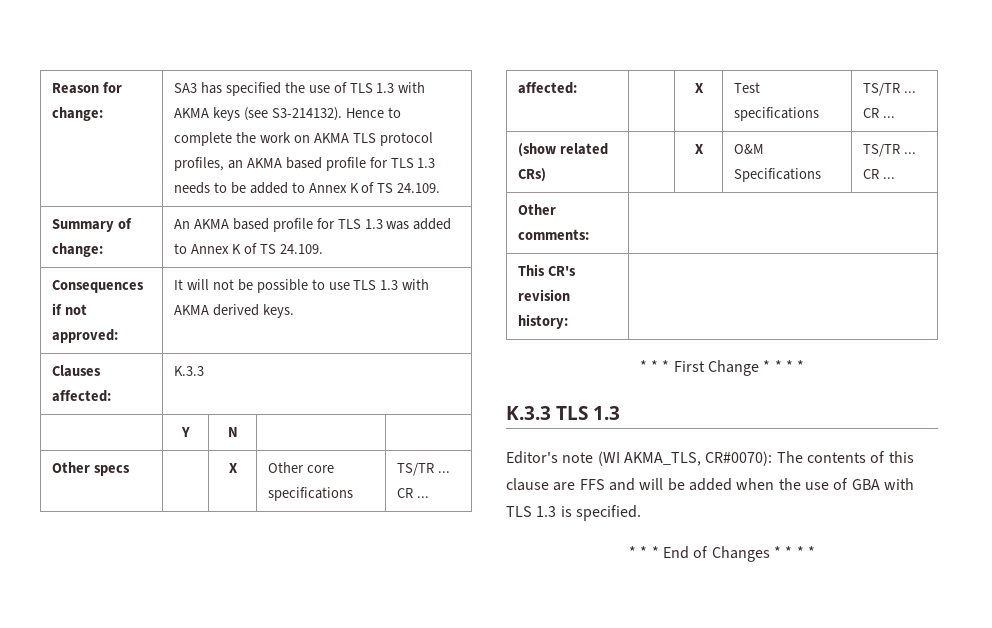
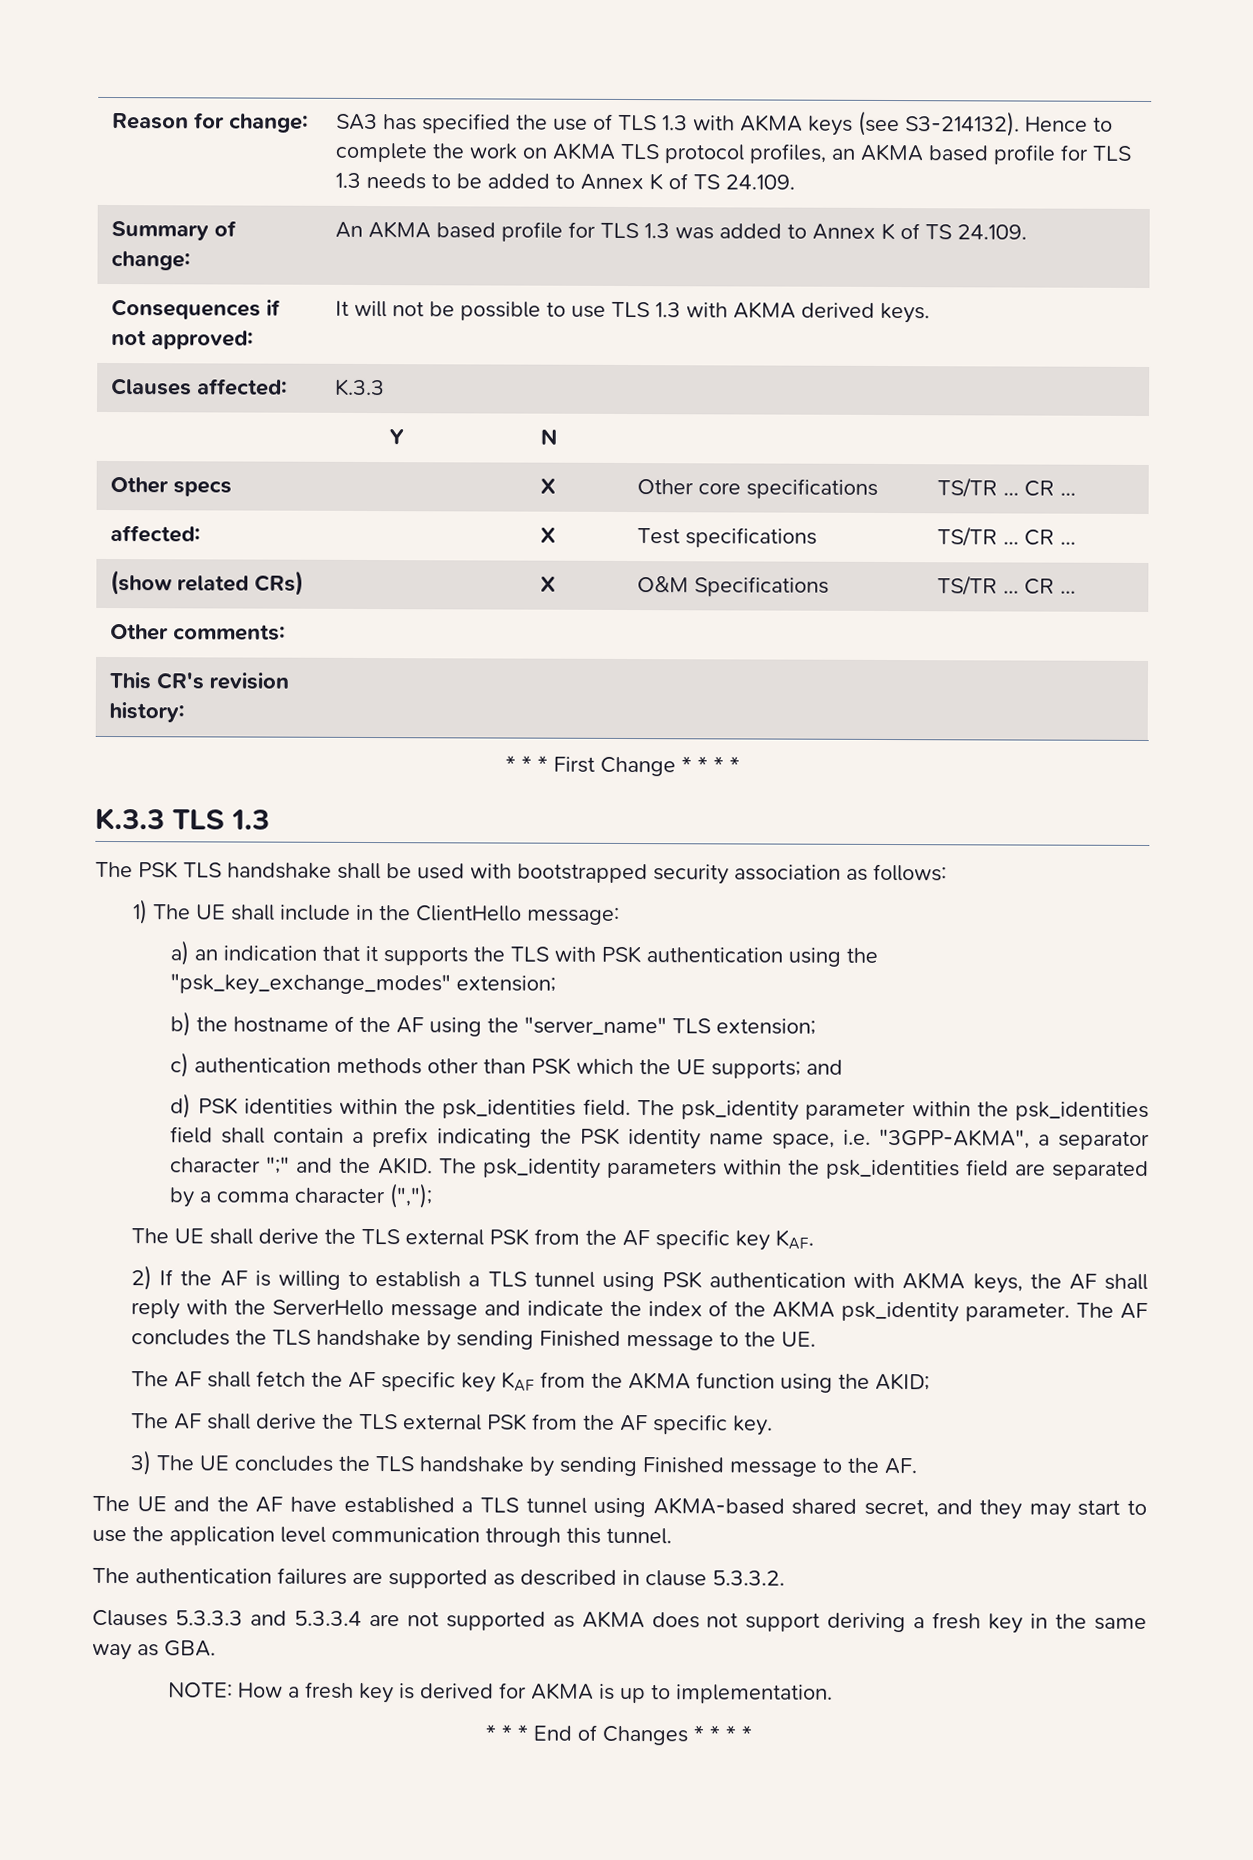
[506,451,914,466] [506,478,914,491] [506,505,641,521] Editor's note (WI AKMA_TLS, CR#0070): The contents of this clause are FFS and will be added when the use of GBA with TLS 1.3 is specified. -> [95,861,947,885] [133,899,621,925] [170,940,879,967] [170,973,557,996] [170,1011,817,1037] [170,1052,844,1079] [170,1093,1149,1122] [170,1126,1150,1151] [170,1156,1149,1181] [169,1183,434,1209] [131,1228,815,1251] [131,1265,1148,1294] [131,1299,1148,1323] [131,1329,817,1351] [131,1370,931,1393] [131,1413,774,1436] [130,1450,918,1477] [92,1495,1147,1520] [92,1526,672,1547] [92,1567,785,1589] [92,1609,1148,1634] [92,1640,216,1661] [168,1681,834,1704] The PSK TLS handshake shall be used with bootstrapped security association as follows: // 1) The UE shall include in the ClientHello message: // a) an indication that it supports the TLS with PSK authentication using the "psk_key_exchange_modes" extension; // b) the hostname of the AF using the "server_name" TLS extension; // c) authentication methods other than PSK which the UE supports; and // d) PSK identities within the psk_identities field. The psk_identity parameter within the psk_identities field shall contain a prefix indicating the PSK identity name space, i.e. "3GPP-AKMA", a separator character ";" and the AKID. The psk_identity parameters within the psk_identities field are separated by a comma character (","); // The UE shall derive the TLS external PSK from the AF specific key KAF. // 2) If the AF is willing to establish a TLS tunnel using PSK authentication with AKMA keys, the AF shall reply with the ServerHello message and indicate the index of the AKMA psk_identity parameter. The AF concludes the TLS handshake by sending Finished message to the UE. // The AF shall fetch the AF specific key KAF from the AKMA function using the AKID; // The AF shall derive the TLS external PSK from the AF specific key. // 3) The UE concludes the TLS handshake by sending Finished message to the AF. // The UE and the AF have established a TLS tunnel using AKMA-based shared secret, and they may start to use the application level communication through this tunnel. // The authentication failures are supported as described in clause 5.3.3.2. // Clauses 5.3.3.3 and 5.3.3.4 are not supported as AKMA does not support deriving a fresh key in the same way as GBA. // NOTE: How a fresh key is derived for AKMA is up to implementation.

